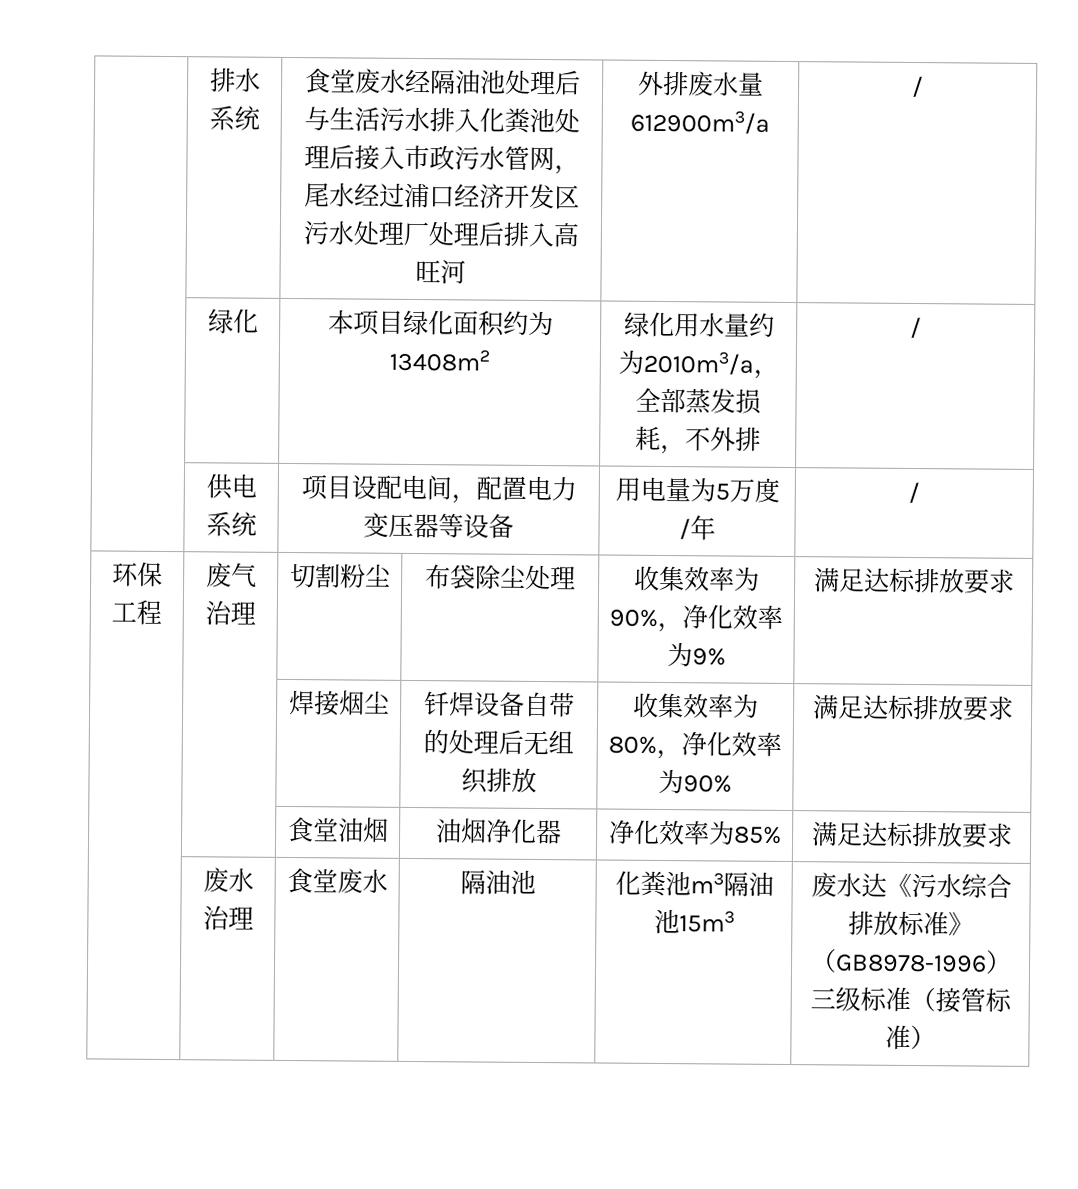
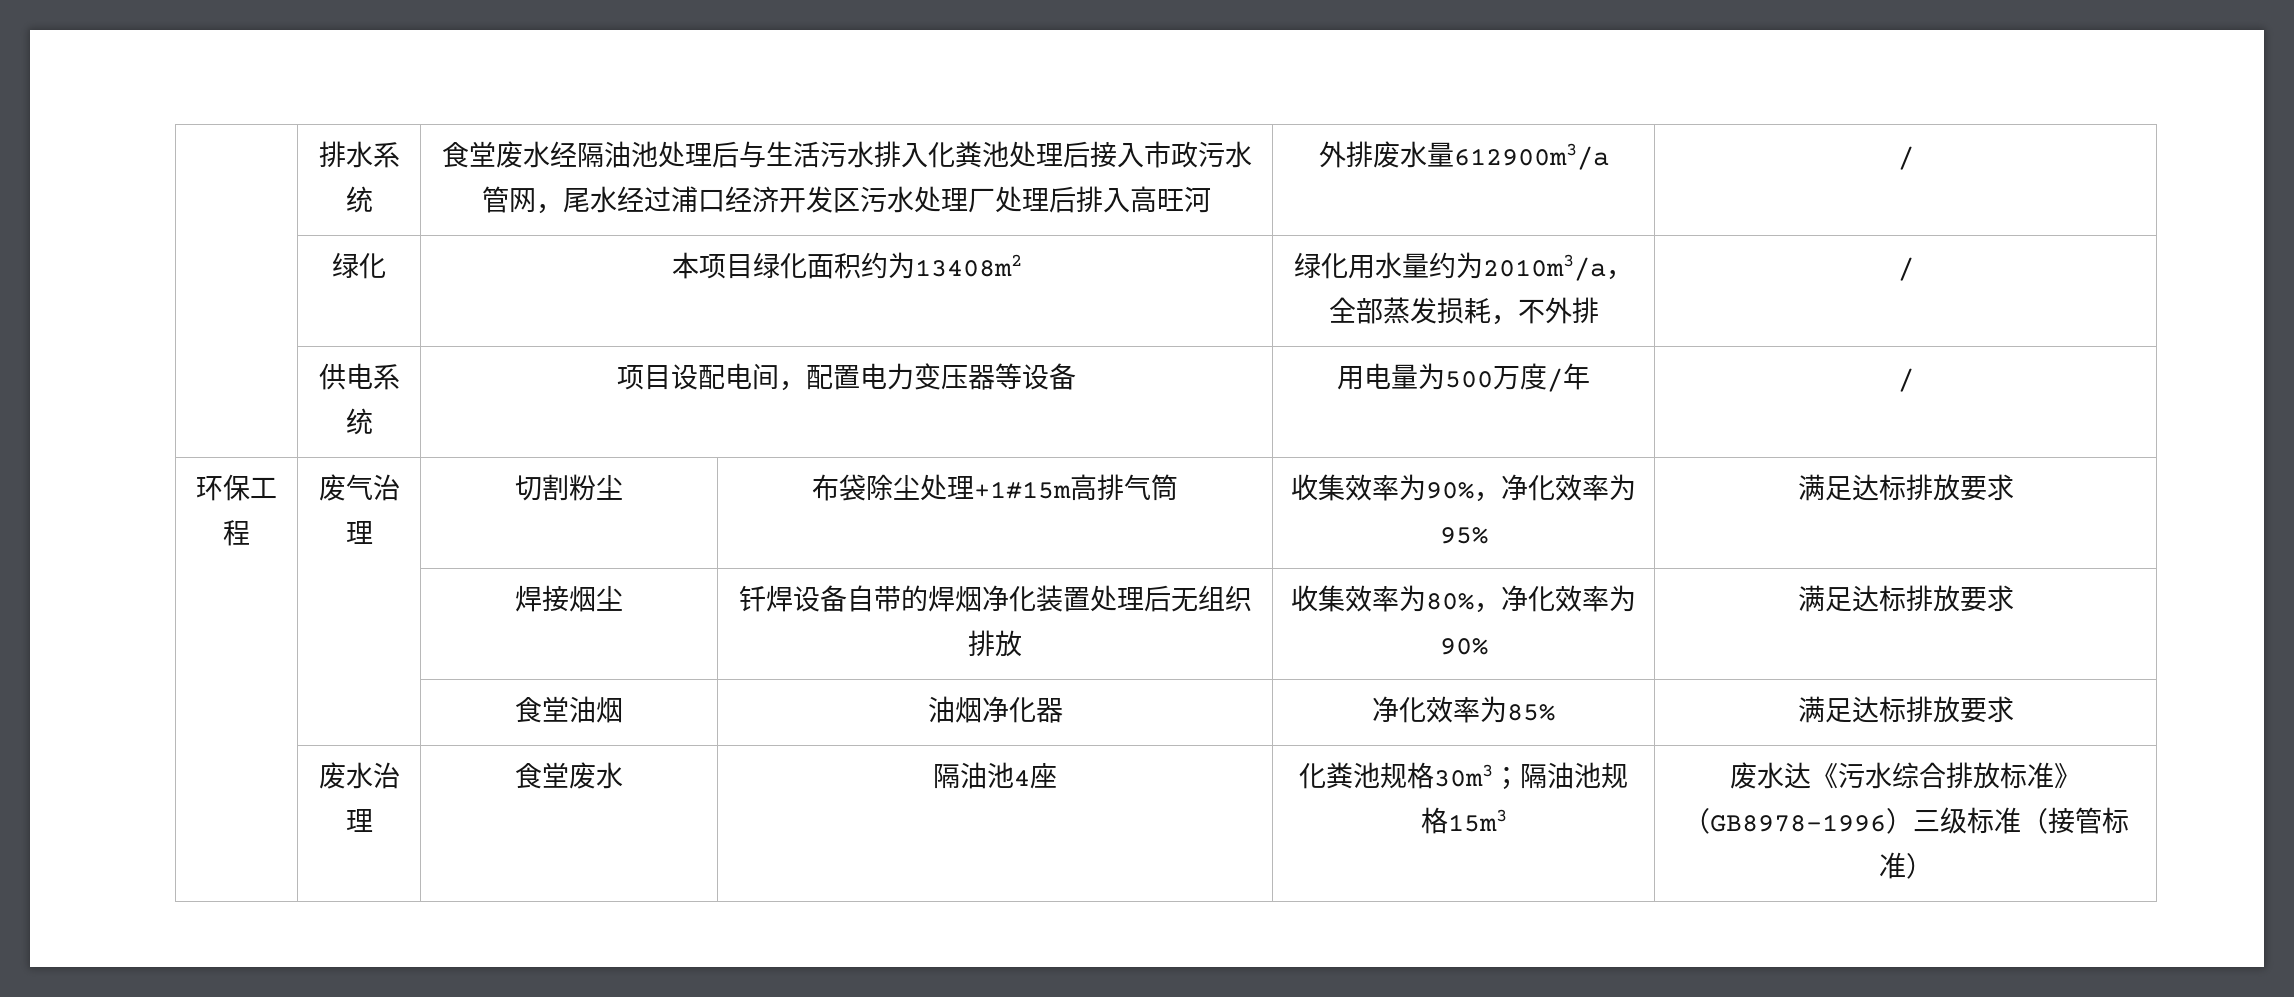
[714,483,730,501] 5 -> [1444,371,1493,388] 500
(576, 578) none -> [974,474,1178,501] +1#15m高排气筒
[691,648,726,666] 9% -> [1439,527,1488,544] 95%
(449, 742) none -> [927,585,1090,612] 焊烟净化装置
[614,870,774,898] [653,908,680,935] | 化粪池m3隔油池 -> [1014,763,1057,789] [1298,762,1628,790] [1420,807,1448,834] 4座 | 化粪池规格30m3；隔油池规格

